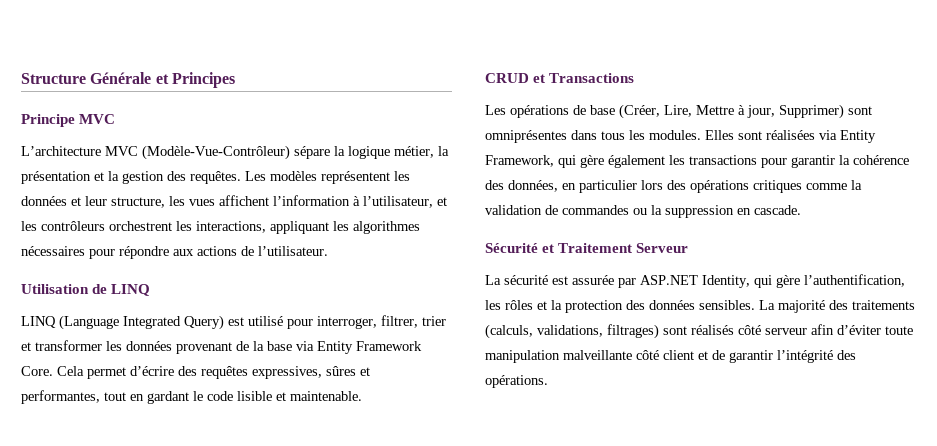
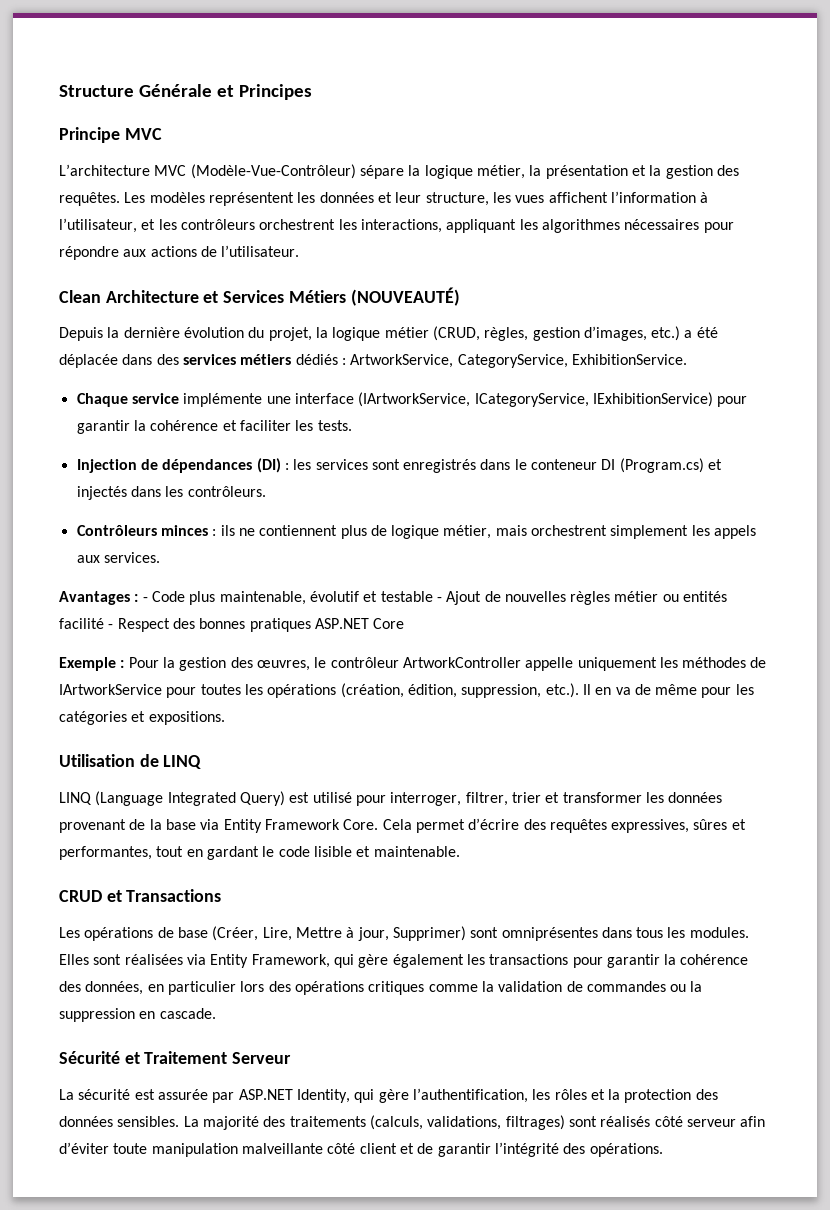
(328, 251) none -> [59,287,460,306] [59,326,718,341] [59,354,687,368] [76,392,748,407] [76,420,352,434] [76,458,723,473] [76,486,266,500] [76,525,757,539] [76,552,160,563] [59,591,728,605] [59,618,405,632] [59,657,767,671] [59,683,754,698] [59,711,225,725] // Clean Architecture et Services Métiers (NOUVEAUTÉ) // Depuis la dernière évolution du projet, la logique métier (CRUD, règles, gestion d’images, etc.) a été déplacée dans des services métiers dédiés : ArtworkService, CategoryService, ExhibitionService. // Chaque service implémente une interface (IArtworkService, ICategoryService, IExhibitionService) pour garantir la cohérence et faciliter les tests. // Injection de dépendances (DI) : les services sont enregistrés dans le conteneur DI (Program.cs) et injectés dans les contrôleurs. // Contrôleurs minces : ils ne contiennent plus de logique métier, mais orchestrent simplement les appels aux services. // Avantages : - Code plus maintenable, évolutif et testable - Ajout de nouvelles règles métier ou entités facilité - Respect des bonnes pratiques ASP.NET Core // Exemple : Pour la gestion des œuvres, le contrôleur ArtworkController appelle uniquement les méthodes de IArtworkService pour toutes les opérations (création, édition, suppression, etc.). Il en va de même pour les catégories et expositions.

